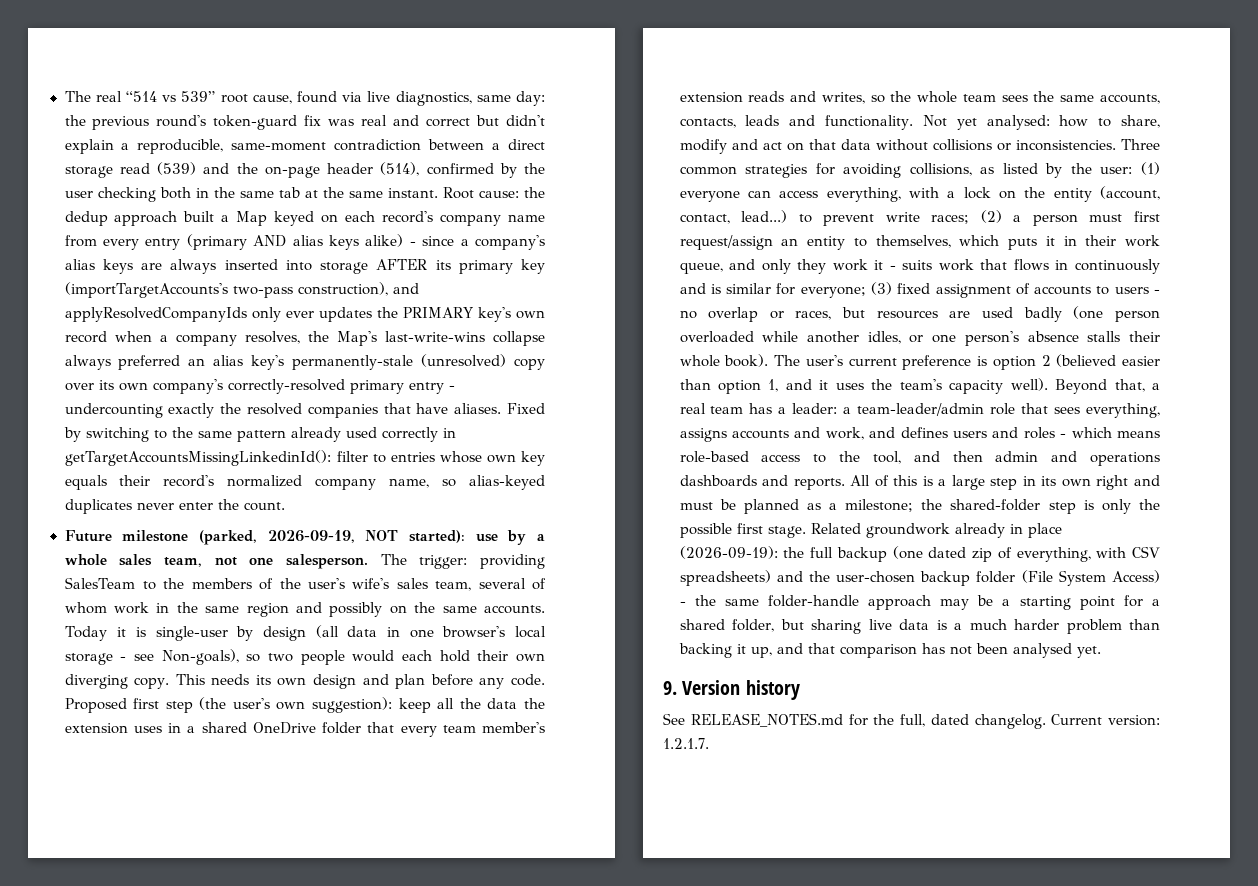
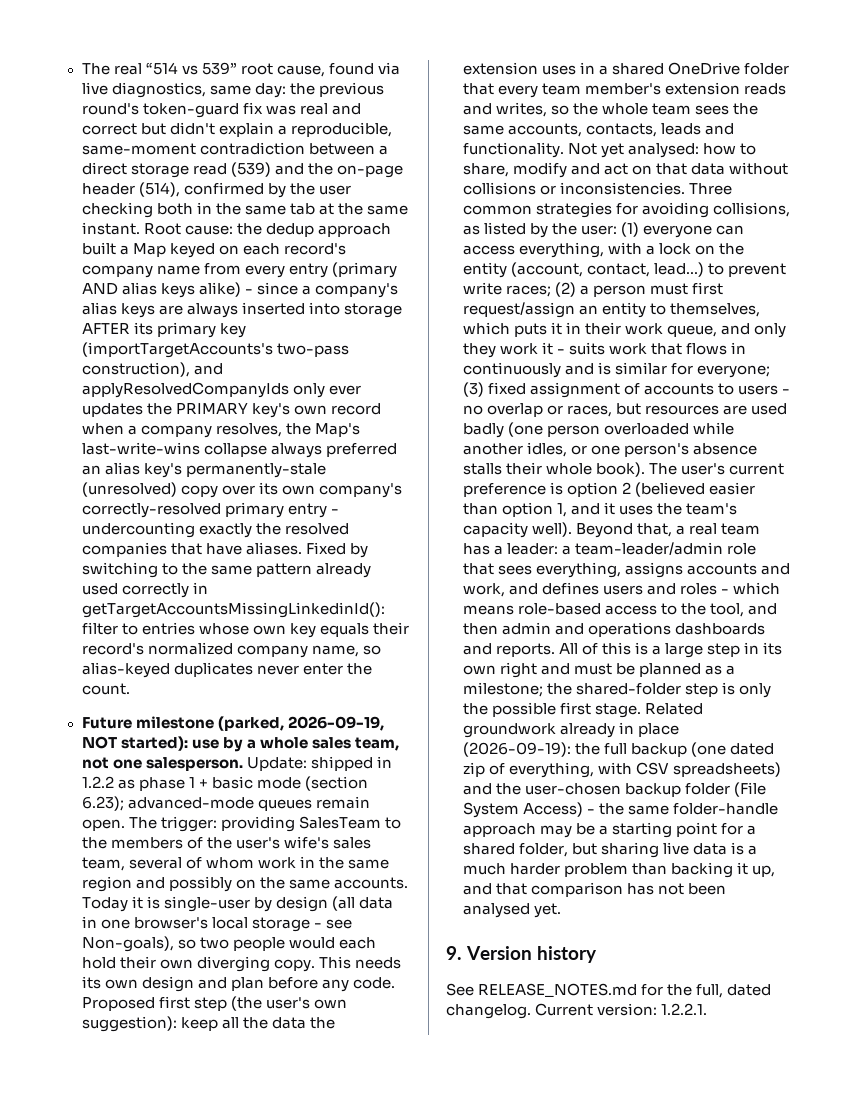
(368, 561) none -> [246,756,392,771] [81,776,368,791] [81,796,370,811] [81,819,125,831] Update: shipped in 1.2.2 as phase 1 + basic mode (section 6.23); advanced-mode queues remain open.
[663,738,709,749] 1.2.1.7. -> [661,1003,708,1015] 1.2.2.1.

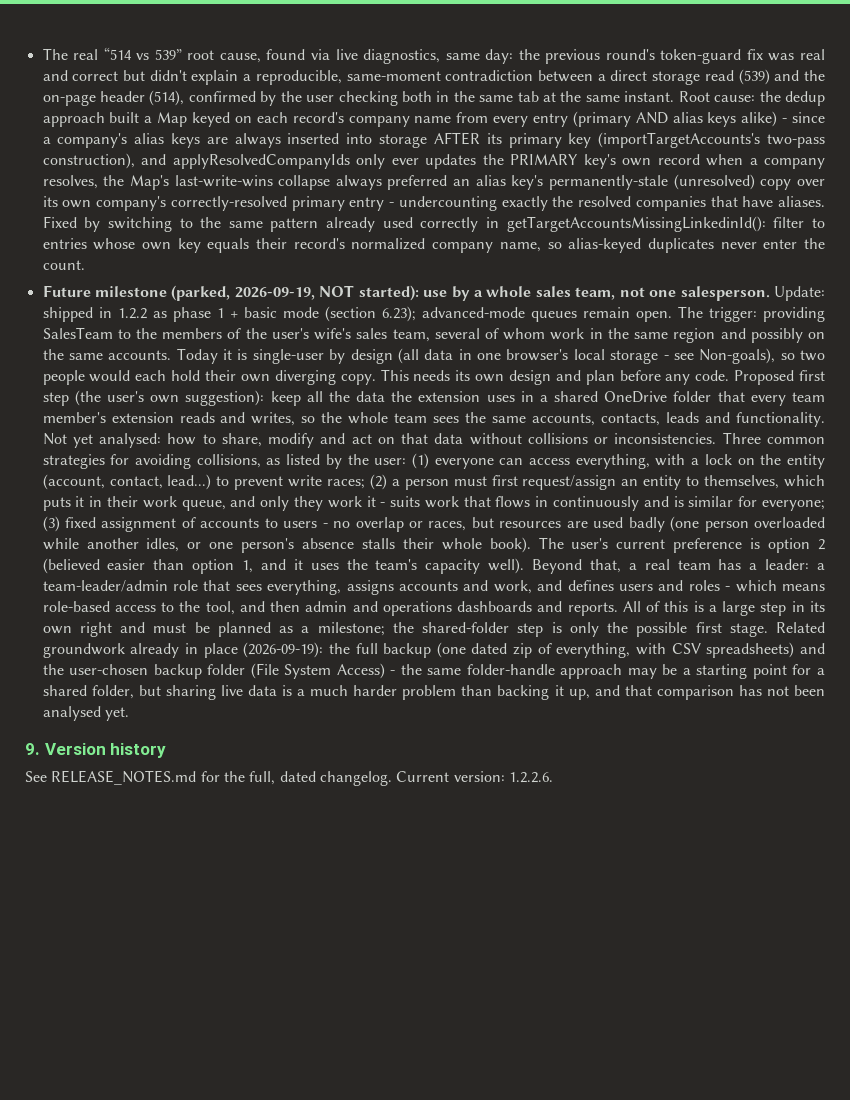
[661,1003,708,1015] 1.2.2.1. -> [508,772,553,783] 1.2.2.6.

